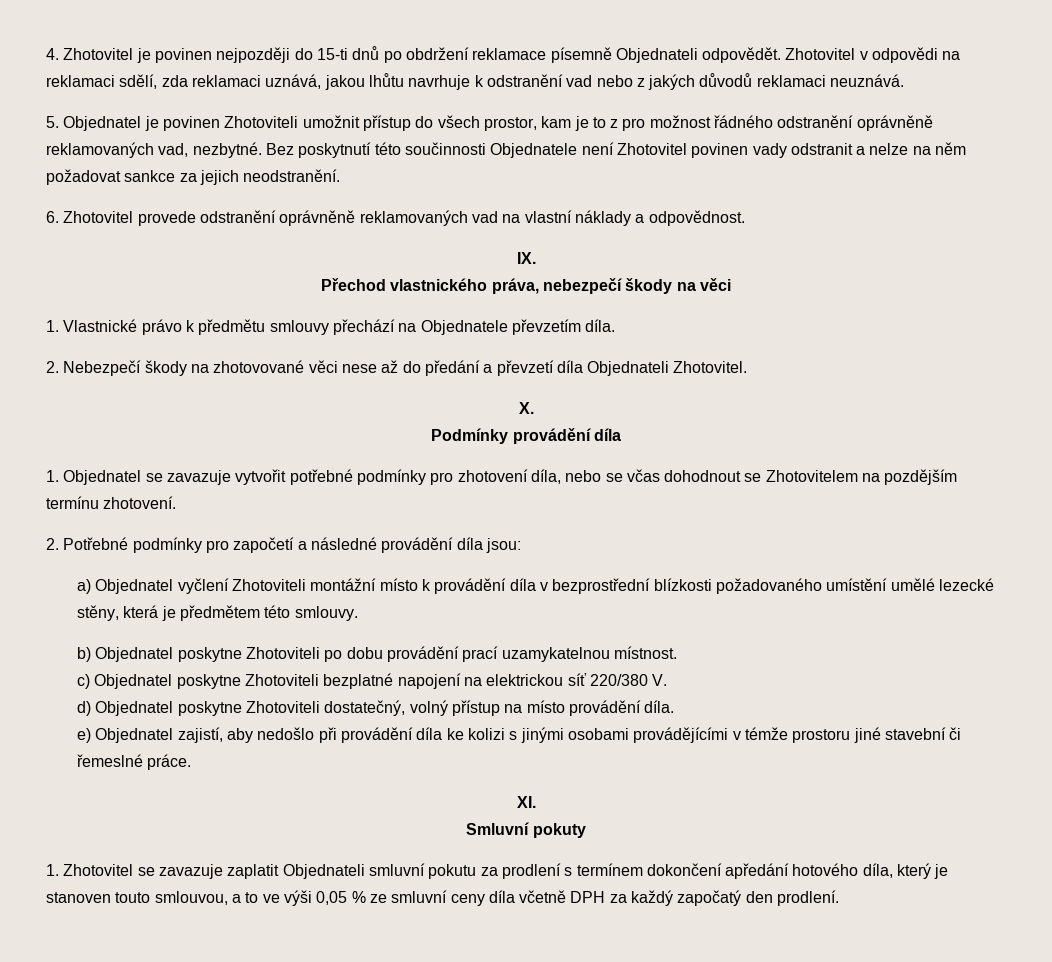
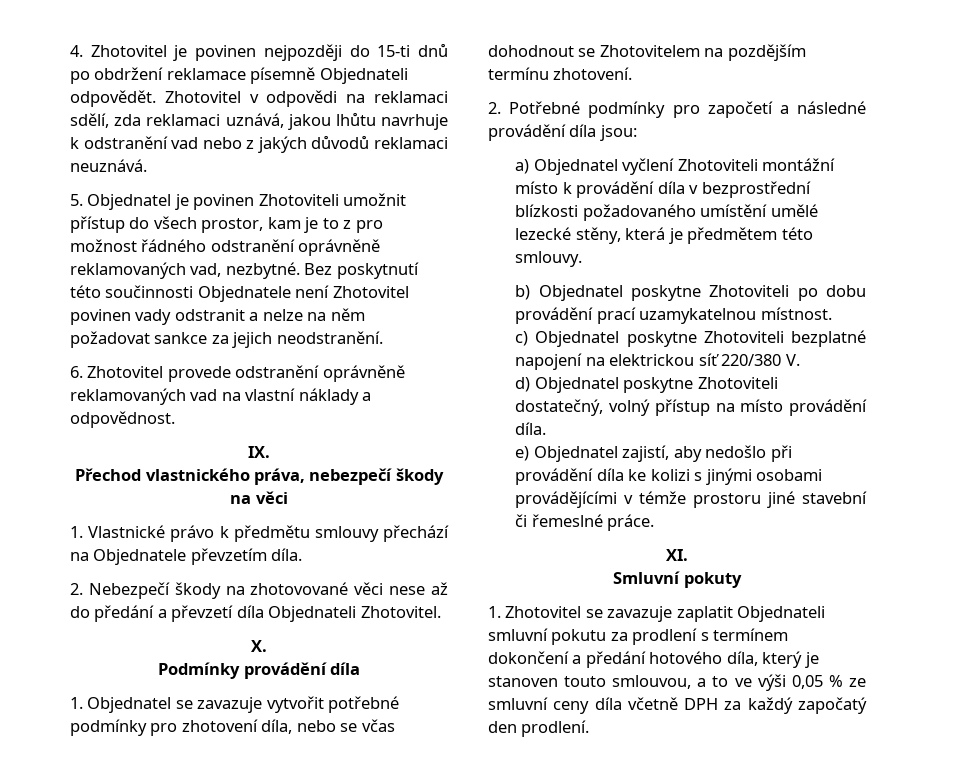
[725,863,790,879] apředání -> [572,651,646,668] a předání

